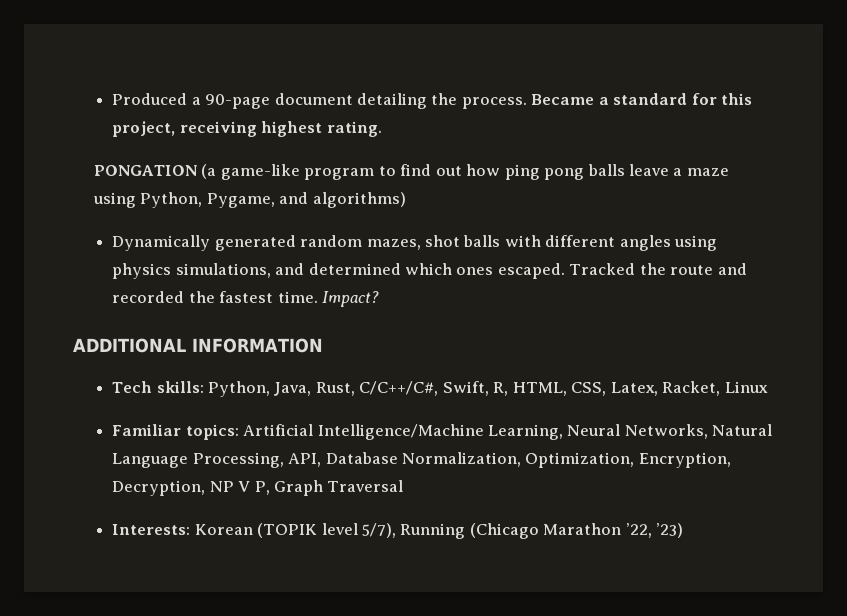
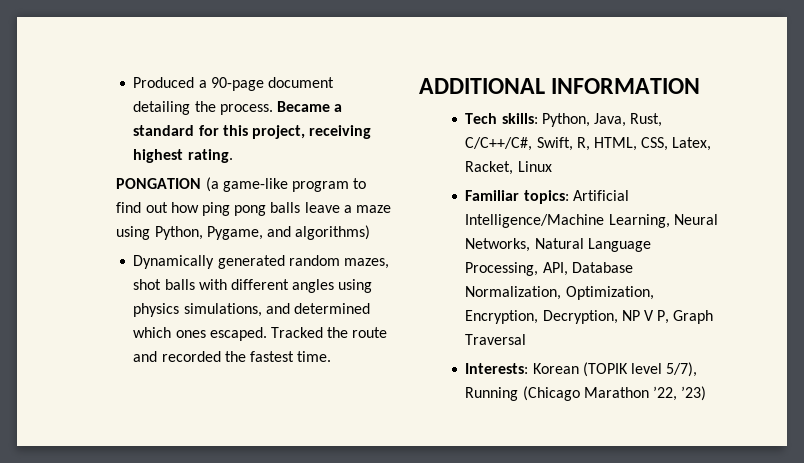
[321,291,379,307] Impact? -> (332, 356) none

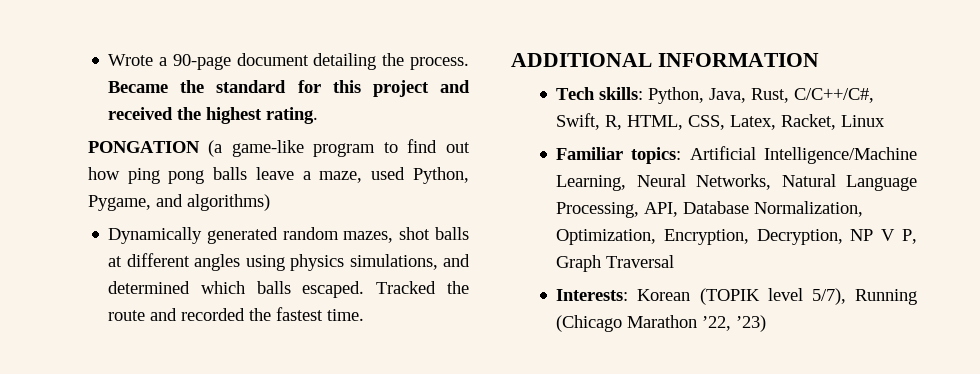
[133,77,195,88] Produced -> [108,54,154,66] Wrote
[334,104,343,112] a -> [180,80,205,93] the
[252,125,372,139] project, receiving -> [372,80,470,97] [108,107,202,120] project and received the
[355,205,391,213] [116,226,151,240] maze using -> [319,167,406,183] maze, used
[198,279,227,290] with -> [108,256,123,267] at
[175,330,206,338] ones -> [256,281,291,294] balls

